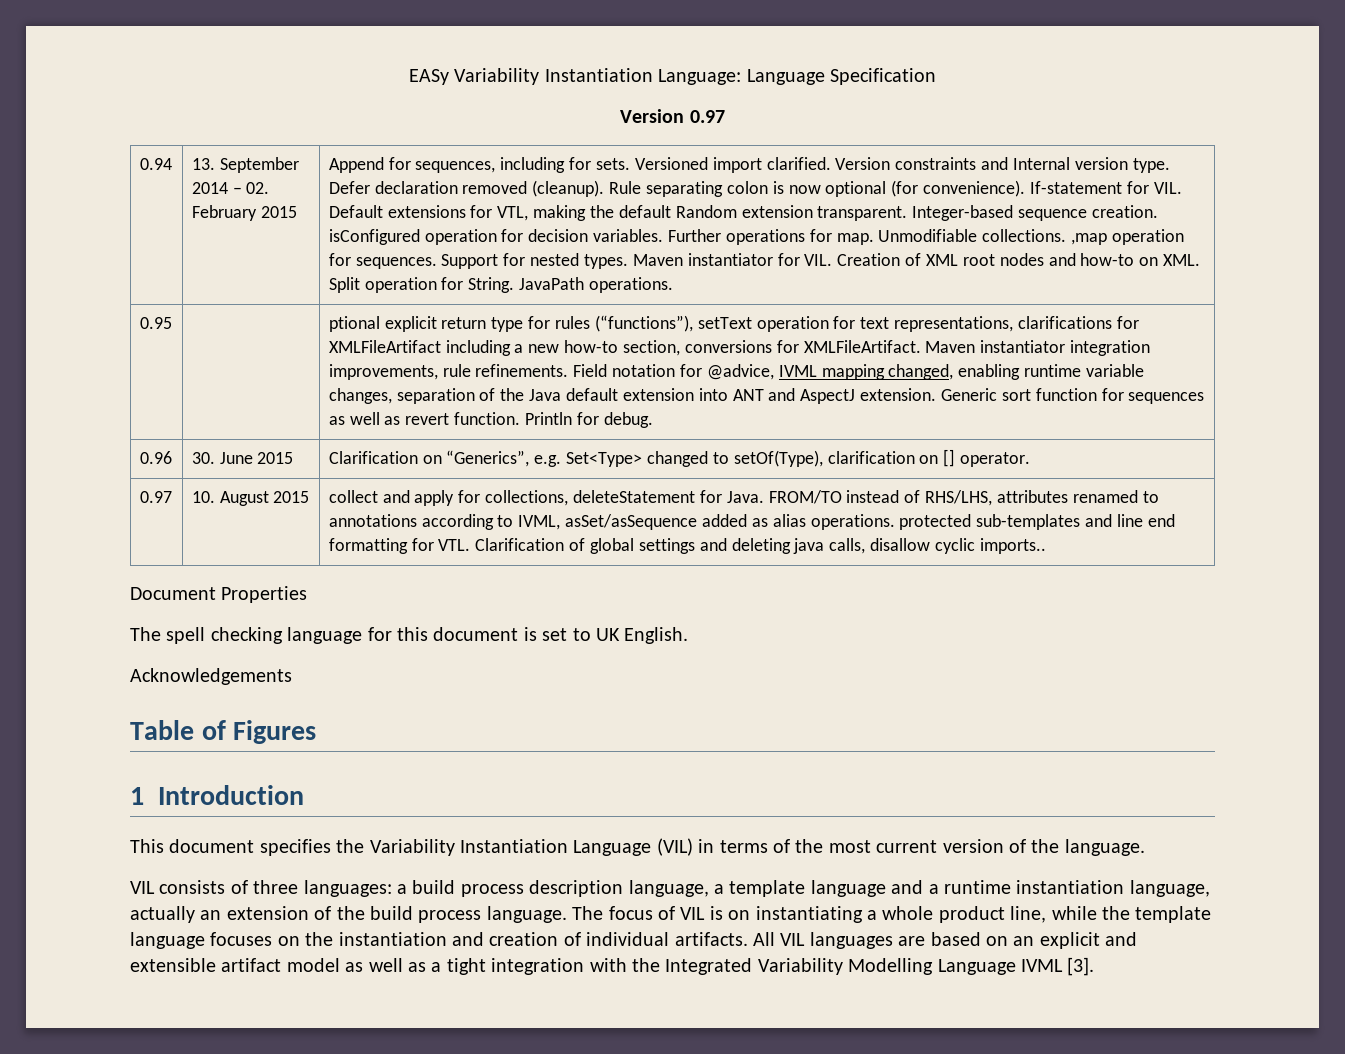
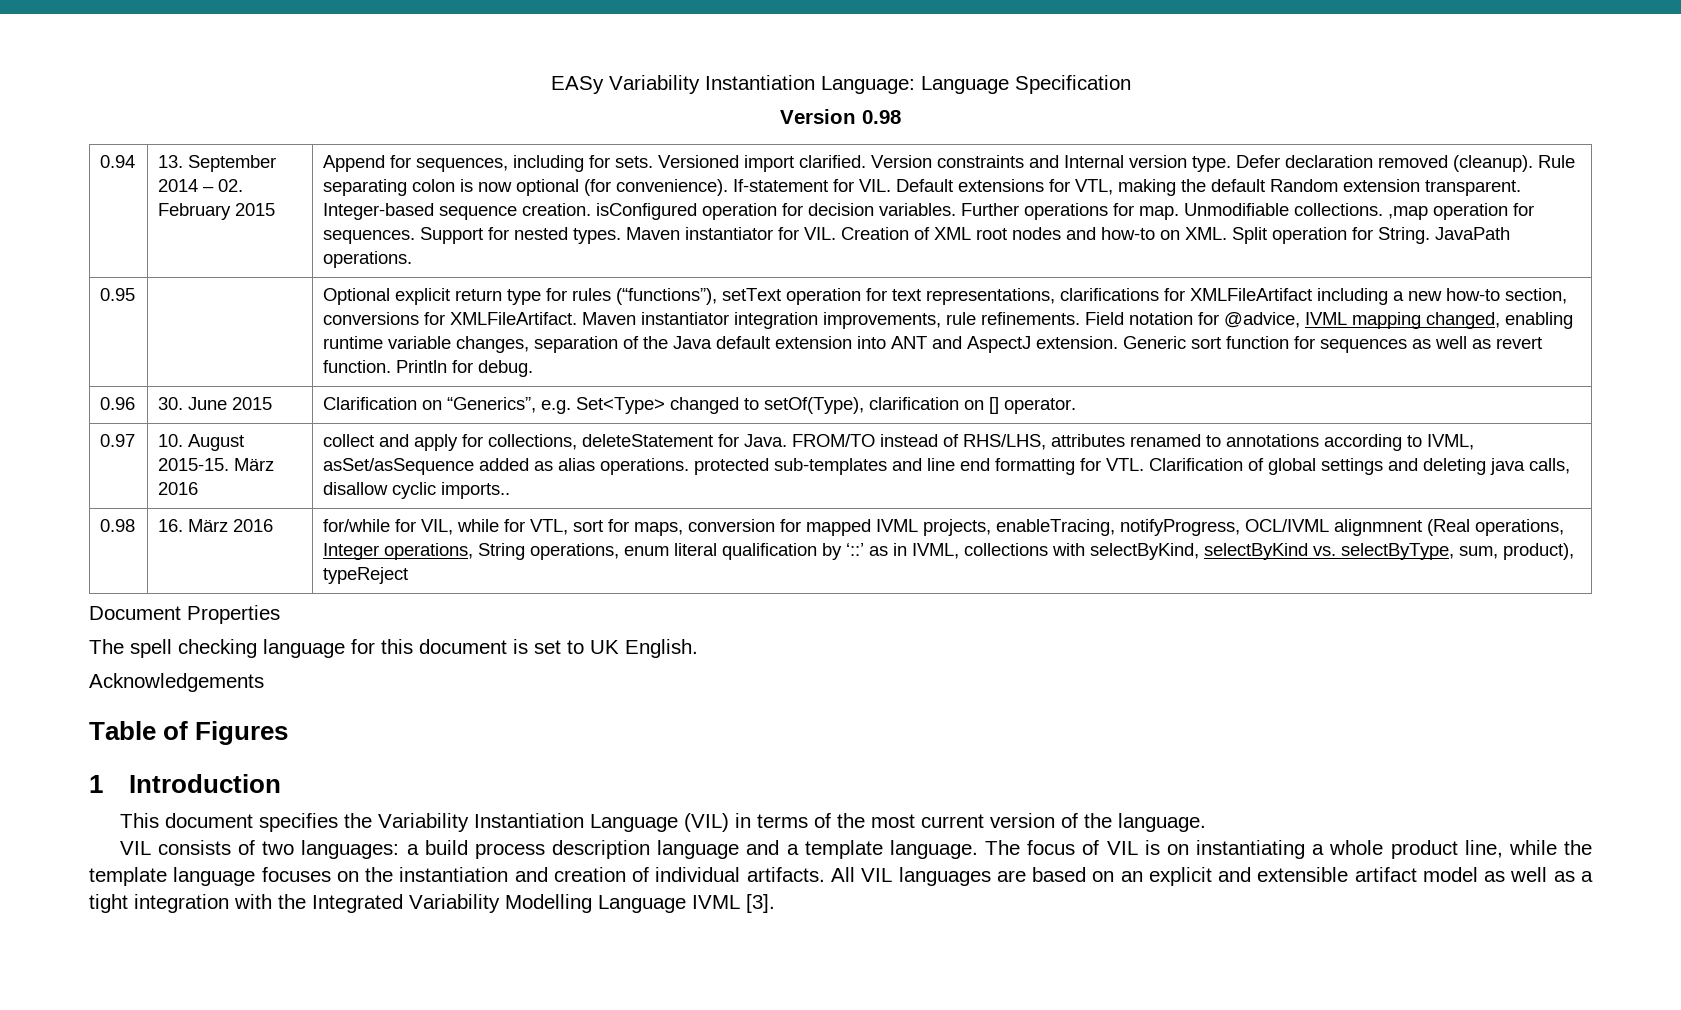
[689,110,725,123] 0.97 -> [862,110,901,124] 0.98
[328,316,380,332] ptional -> [323,288,391,305] Optional
[273,491,310,503] 2015 -> [158,458,275,471] [158,482,199,495] 2015-15. März 2016
(1046, 546) none -> [100,519,136,532] [158,519,274,532] [323,519,1565,536] [323,543,1575,560] [323,567,409,584] // 0.98 | 16. März 2016 | for/while for VIL, while for VTL, sort for maps, conversion for mapped IVML projects, enableTracing, notifyProgress, OCL/IVML alignmnent (Real operations, Integer operations, String operations, enum literal qualification by ‘::’ as in IVML, collections with selectByKind, selectByKind vs. selectByType, sum, product), typeReject
[253,880,299,894] three -> [262,841,295,855] two
[628,880,1210,897] [130,906,482,923] language, a template language and a runtime instantiation language, actually an extension of the build process -> [657,840,883,859] language and a template

